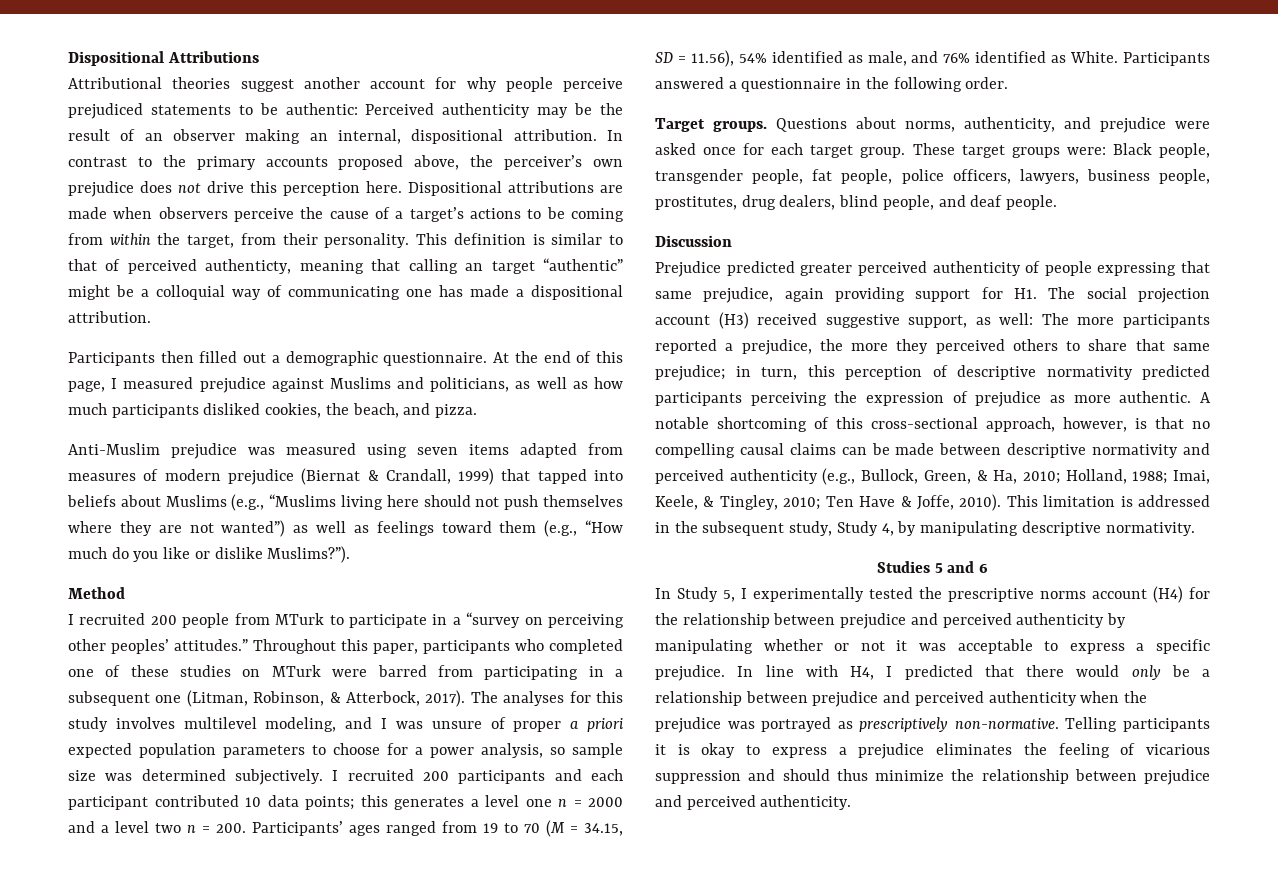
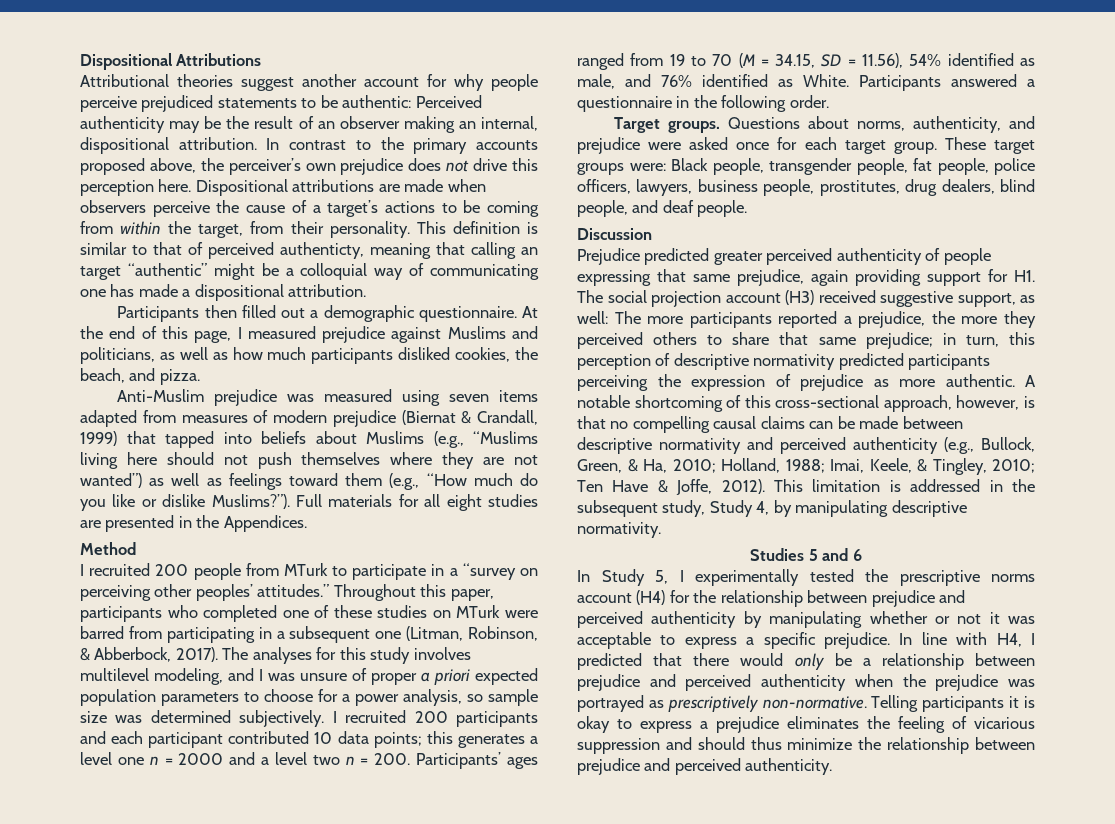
(351, 554) none -> [296,494,538,511] [80,515,307,532] Full materials for all eight studies are presented in the Appendices.
[346,691,420,706] Atterbock, -> [94,647,172,662] Abberbock,
[959,494,1002,511] 2010). -> [721,479,765,494] 2012).

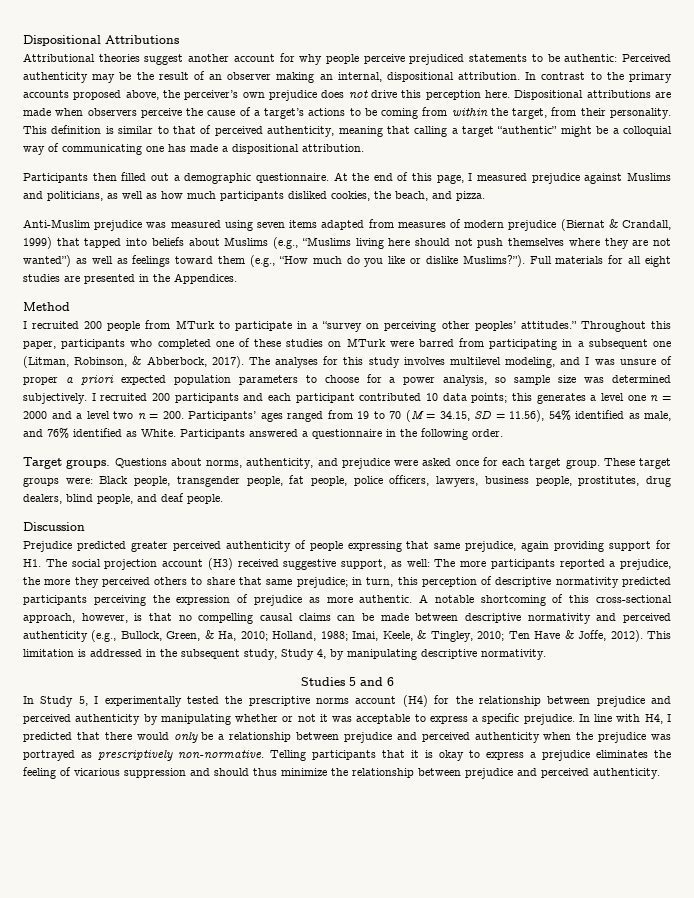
[280,242,364,259] authenticty, -> [267,126,335,137] authenticity,
[521,247,538,255] an -> [451,128,458,134] a
(1005, 704) none -> [382,750,405,758] that

